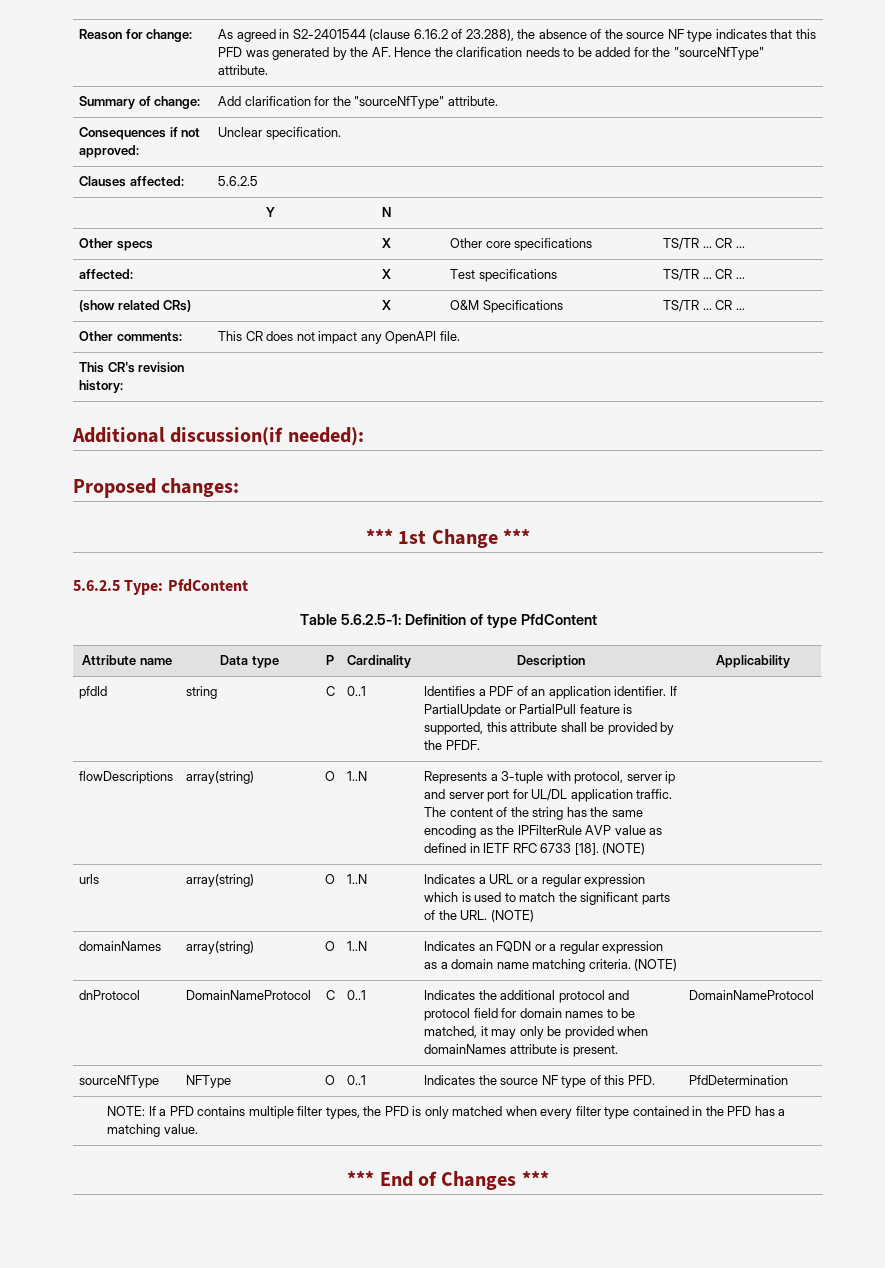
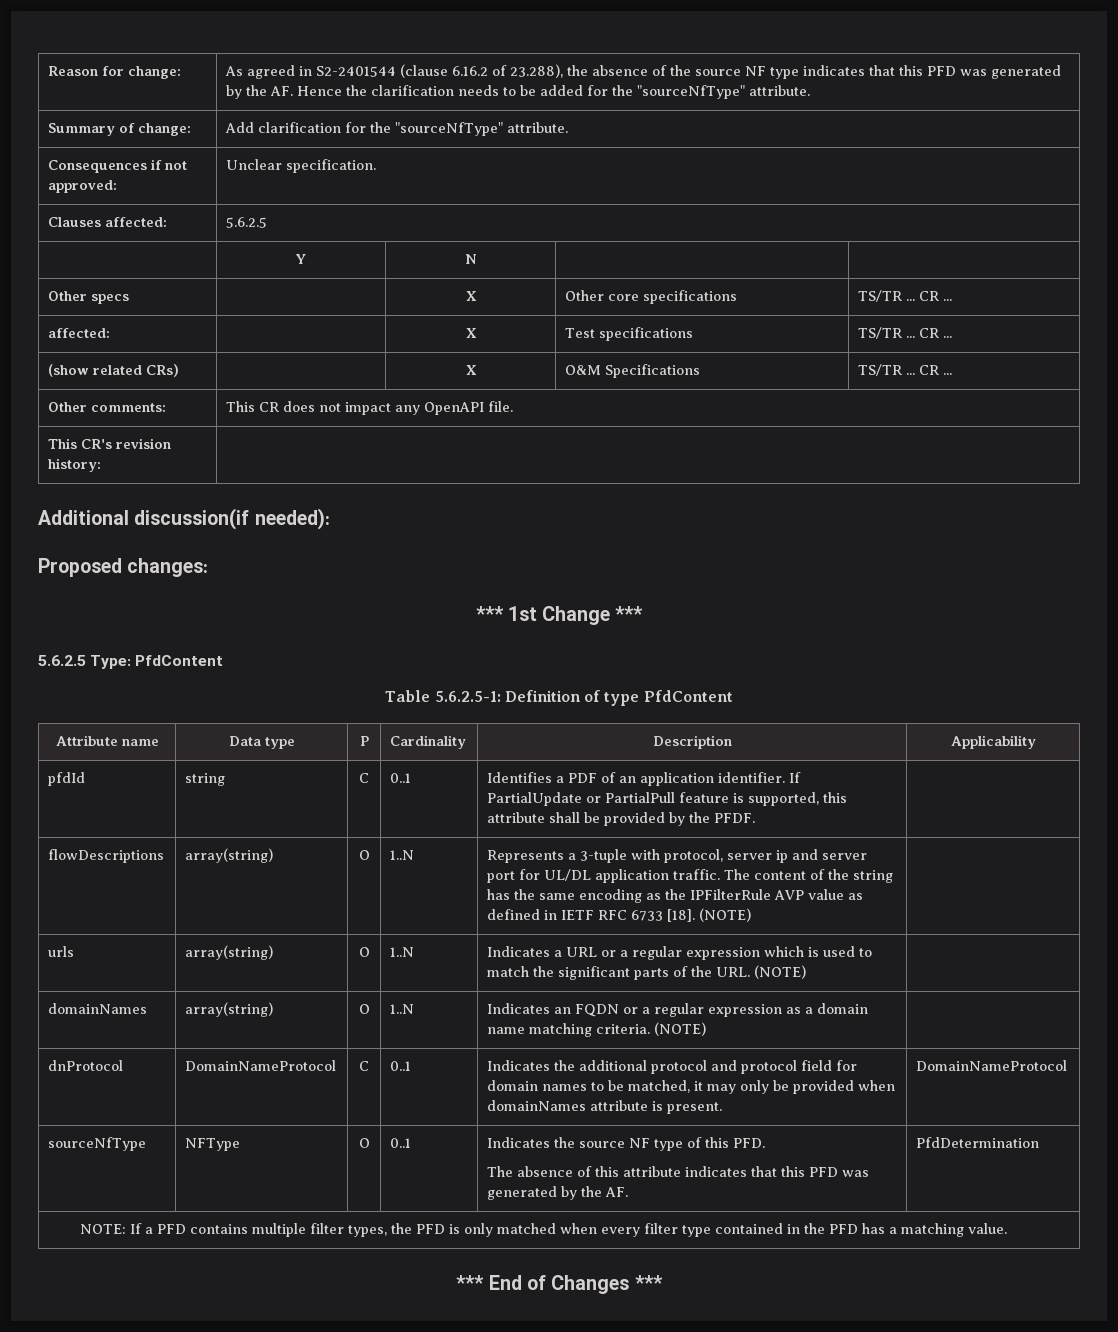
(655, 1080) none -> [487,1166,870,1177] [487,1186,629,1200] // The absence of this attribute indicates that this PFD was generated by the AF.

